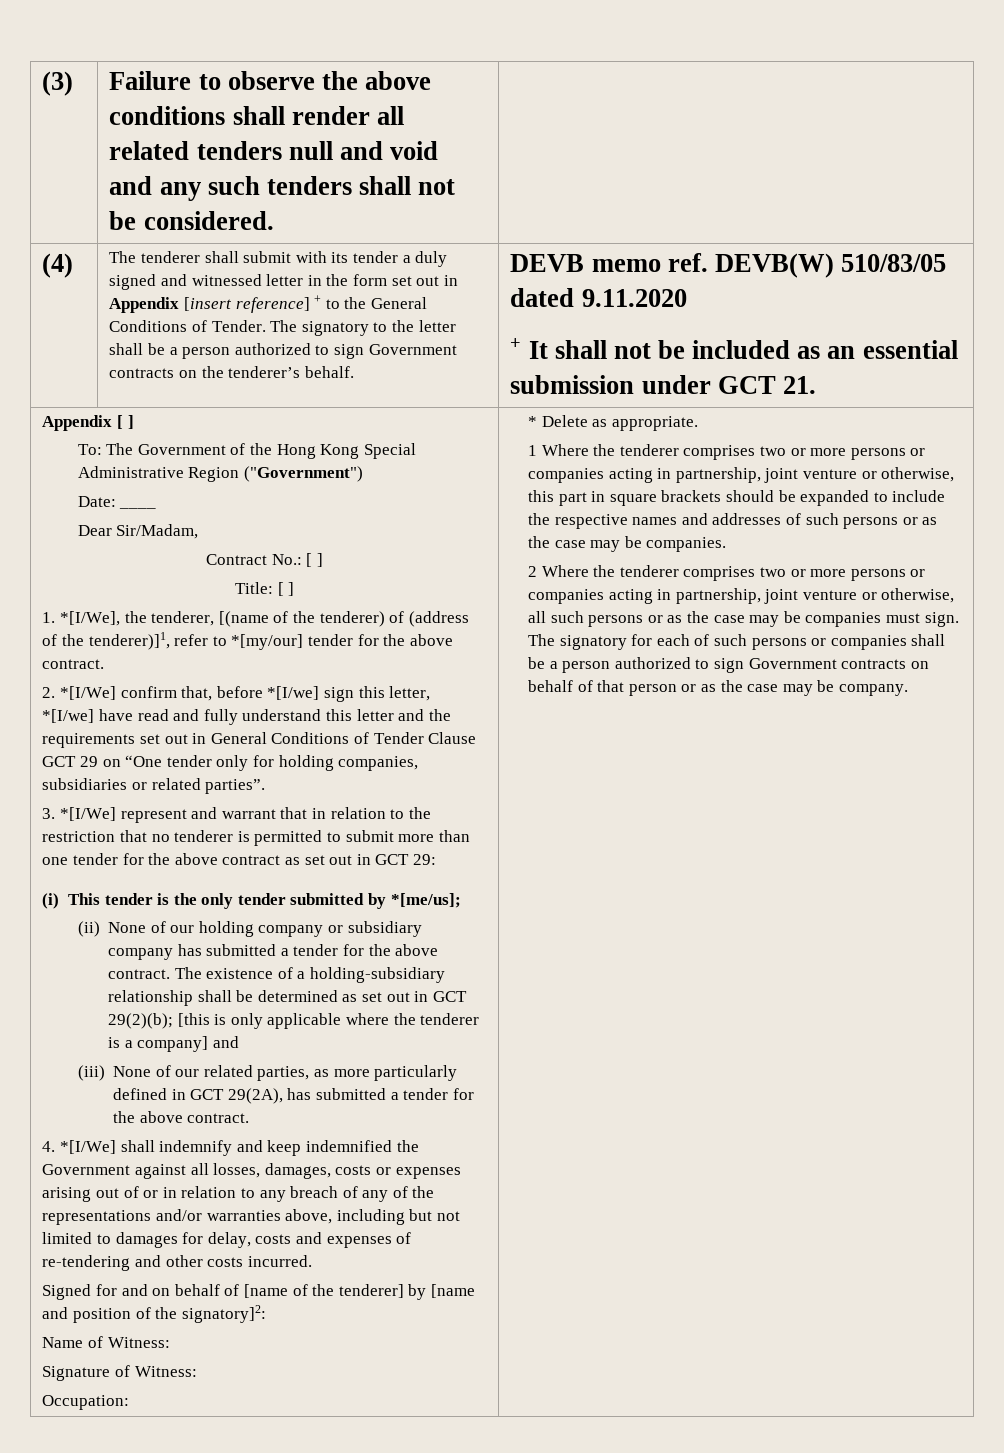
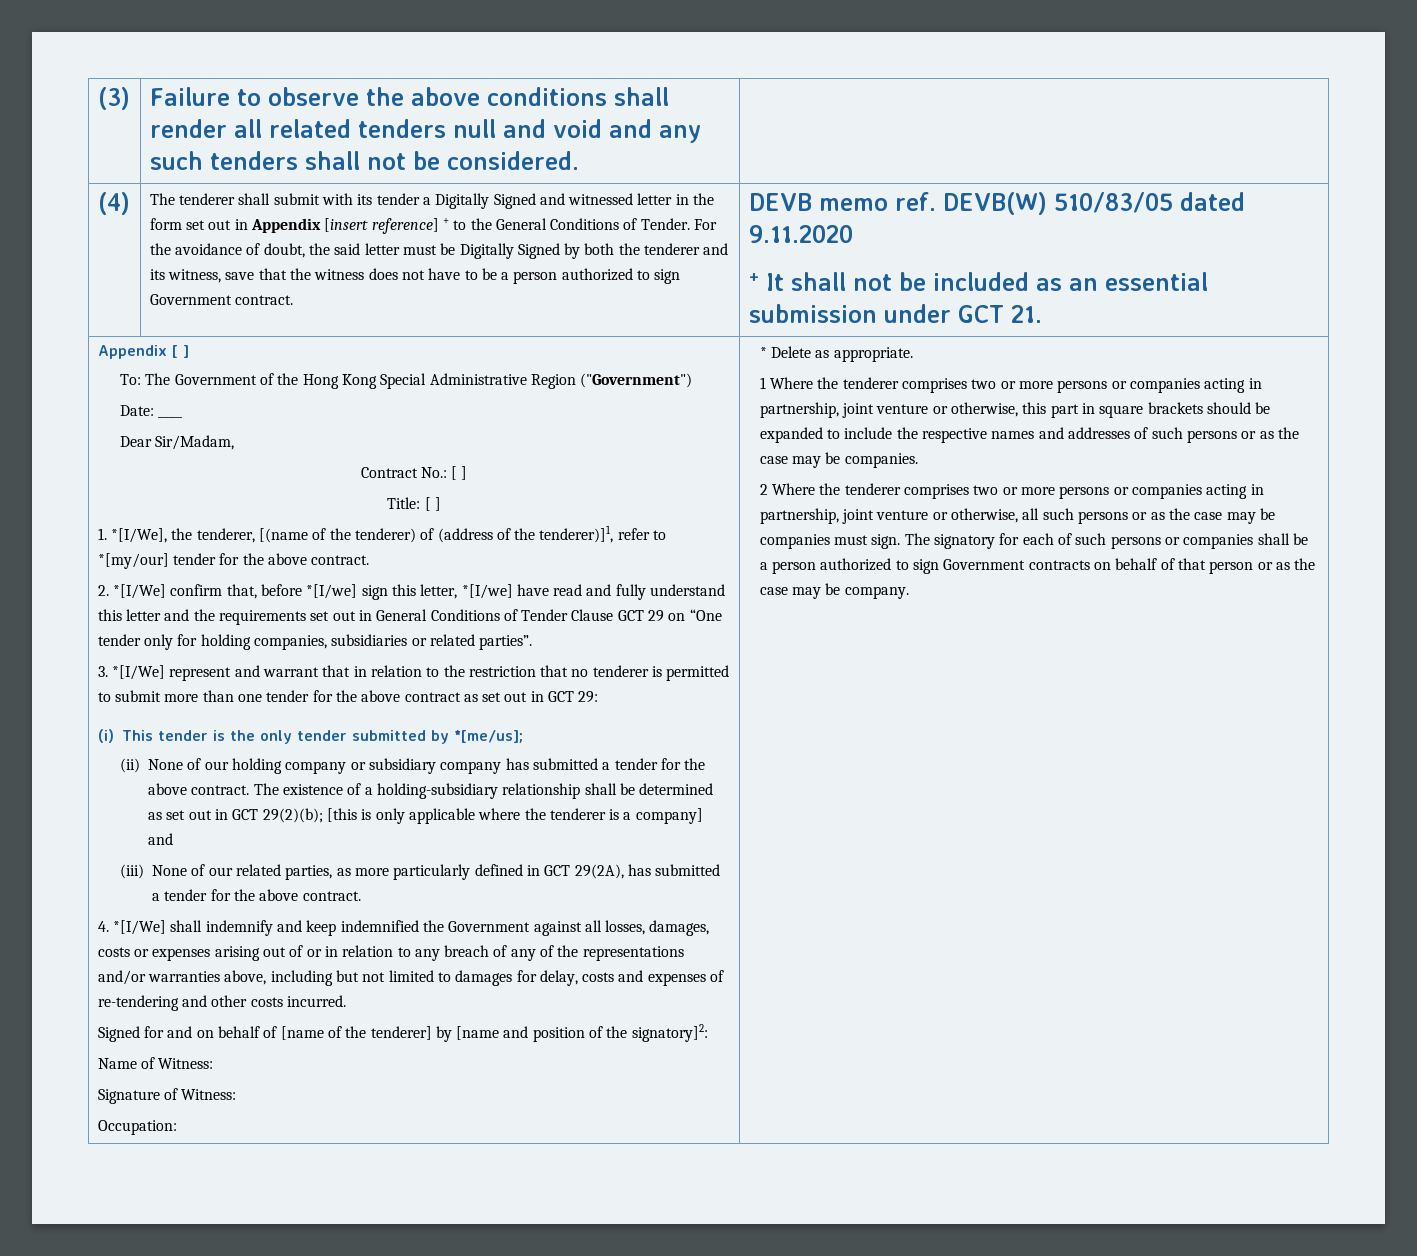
[415,251,448,267] [109,274,157,290] duly signed -> [435,193,536,209] Digitally Signed
[270,320,456,336] [109,343,457,359] [109,366,354,378] The signatory to the letter shall be a person authorized to sign Government contracts on the tenderer’s behalf. -> [694,219,718,230] [149,243,729,259] [149,268,681,284] [149,294,293,305] For the avoidance of doubt, the said letter must be Digitally Signed by both the tenderer and its witness, save that the witness does not have to be a person authorized to sign Government contract.

